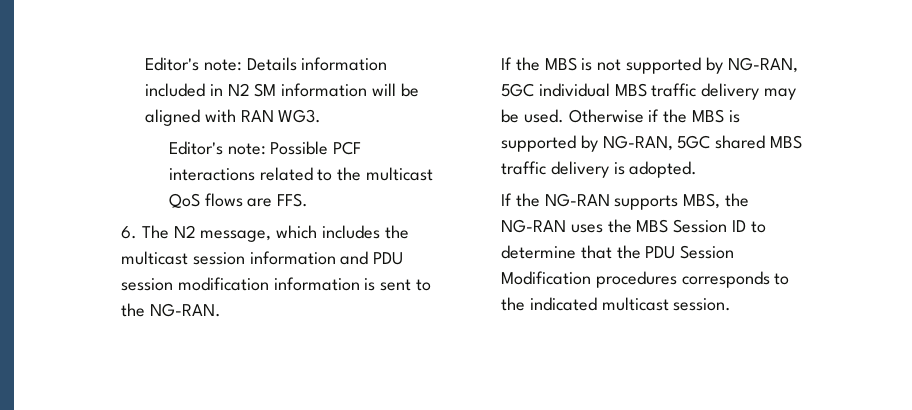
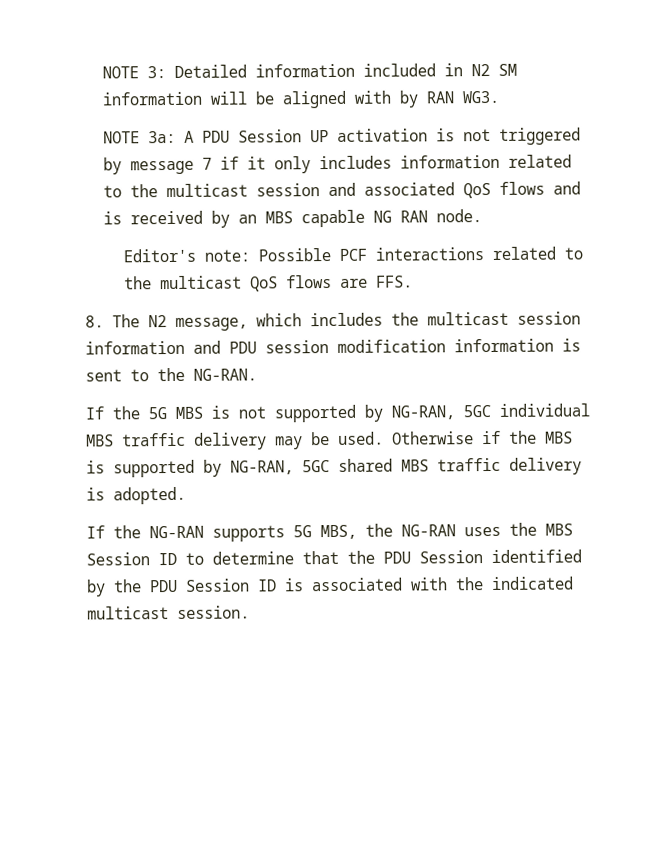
[144,57,297,71] Editor's note: Details -> [102,64,248,79] NOTE 3: Detailed
(236, 116) none -> [399,90,419,108] by
(322, 116) none -> [103,127,582,145] [103,154,573,175] [103,181,582,199] [103,209,483,228] // NOTE 3a: A PDU Session UP activation is not triggered by message 7 if it only includes information related to the multicast session and associated QoS flows and is received by an MBS capable NG RAN node.
[120,226,137,239] 6. -> [84,315,104,328] 8.
(540, 64) none -> [147,407,167,420] 5G
(679, 202) none -> [292,525,312,538] 5G
[500,271,790,288] Modification procedures corresponds to -> [490,549,582,564] [85,577,448,597] identified by the PDU Session ID is associated with

